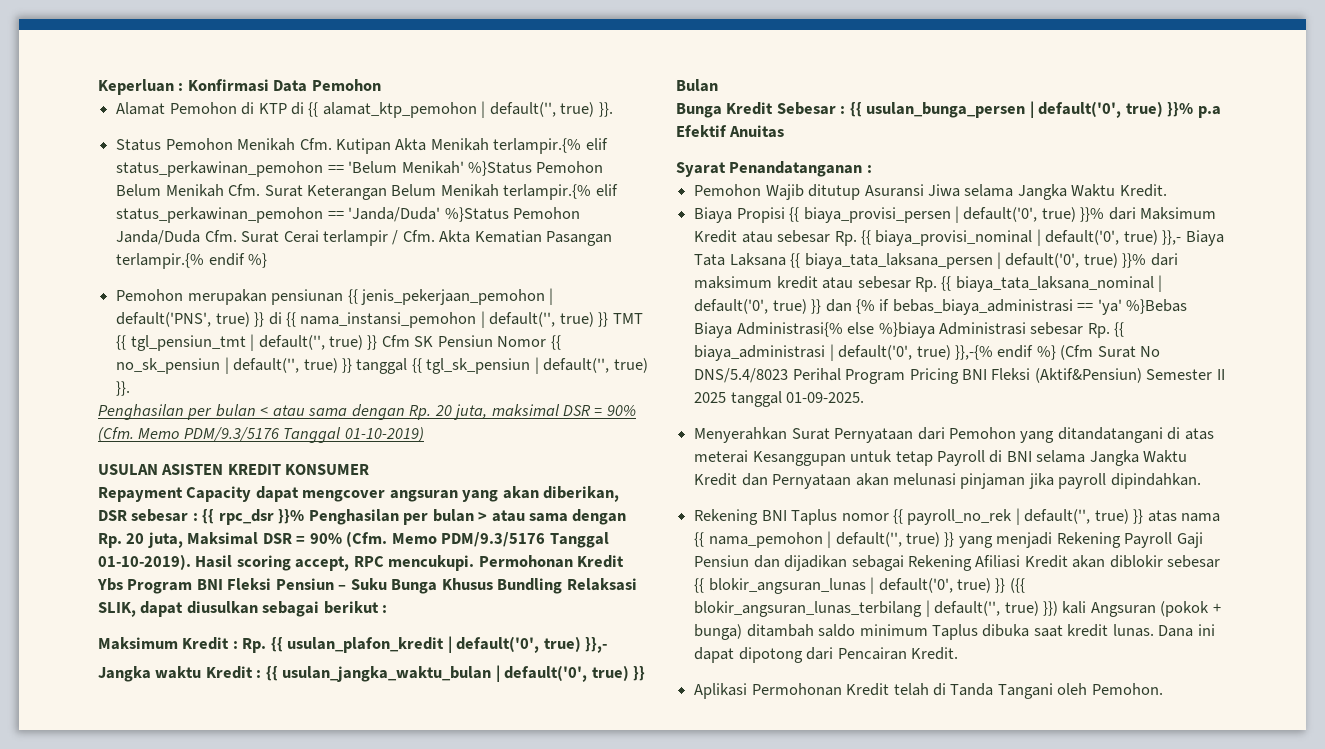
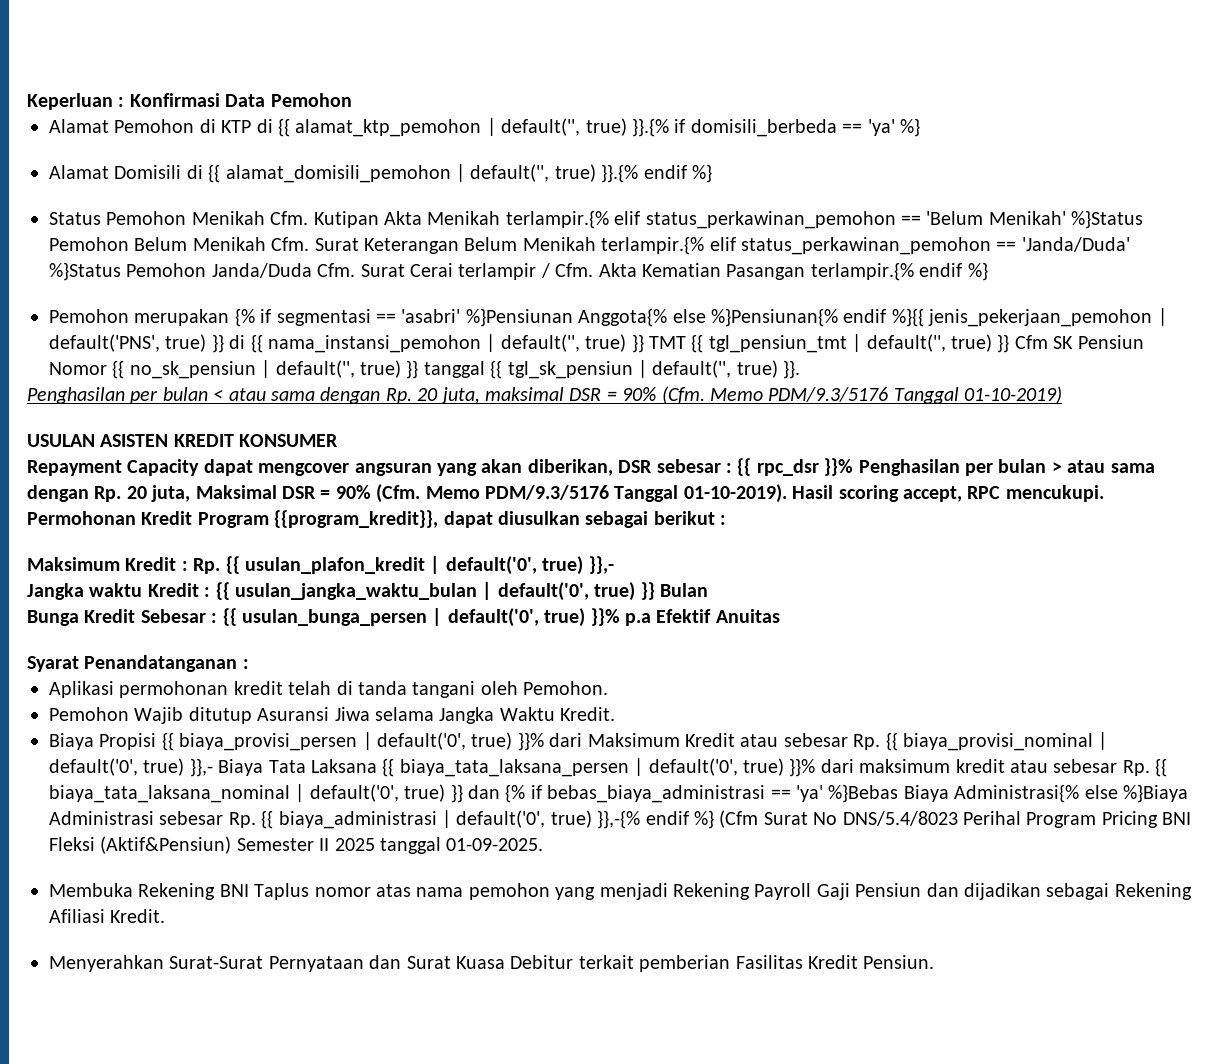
[598,102,613,117] }}. -> [631,118,920,137] [49,164,712,183] }}.{% if domisili_berbeda == 'ya' %} // Alamat Domisili di {{ alamat_domisili_pemohon | default('', true) }}.{% endif %}
[271,289,358,305] pensiunan {{ -> [234,308,924,327] {% if segmentasi == 'asabri' %}Pensiunan Anggota{% else %}Pensiunan{% endif %}{{
[97,578,637,594] [98,602,136,617] Ybs Program BNI Fleksi Pensiun – Suku Bunga Khusus Bundling Relaksasi SLIK, -> [197,510,439,528] Program {{program_kredit}},
(872, 169) none -> [49,681,609,698] // Aplikasi permohonan kredit telah di tanda tangani oleh Pemohon.
[878,322,935,338] %}biaya -> [1123,784,1188,803] %}Biaya
[694,427,1214,443] [694,450,1188,466] [694,473,1201,489] [694,508,1221,525] [694,531,955,548] Menyerahkan Surat Pernyataan dari Pemohon yang ditandatangani di atas meterai Kesanggupan untuk tetap Payroll di BNI selama Jangka Waktu Kredit dan Pernyataan akan melunasi pinjaman jika payroll dipindahkan. // Rekening BNI Taplus nomor {{ payroll_no_rek | default('', true) }} atas nama {{ nama_pemohon | default('', true) }} -> [49,883,550,900] Membuka Rekening BNI Taplus nomor atas nama pemohon
[1024,555,1221,568] [694,577,1025,594] [694,600,1221,617] [694,624,1215,640] [694,647,958,663] [694,683,1163,699] Kredit akan diblokir sebesar {{ blokir_angsuran_lunas | default('0', true) }} ({{ blokir_angsuran_lunas_terbilang | default('', true) }}) kali Angsuran (pokok + bunga) ditambah saldo minimum Taplus dibuka saat kredit lunas. Dana ini dapat dipotong dari Pencairan Kredit. // Aplikasi Permohonan Kredit telah di Tanda Tangani oleh Pemohon. -> [110,909,166,923] [49,955,935,972] Kredit. // Menyerahkan Surat-Surat Pernyataan dan Surat Kuasa Debitur terkait pemberian Fasilitas Kredit Pensiun.

